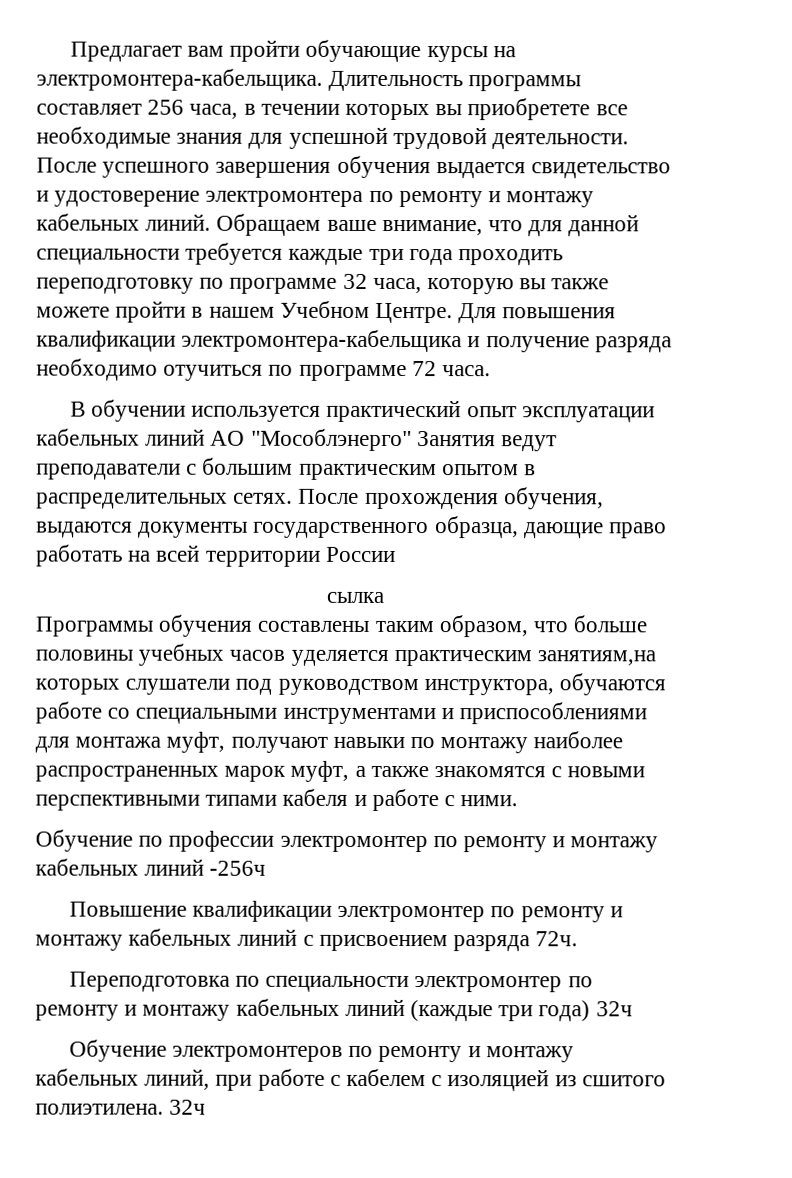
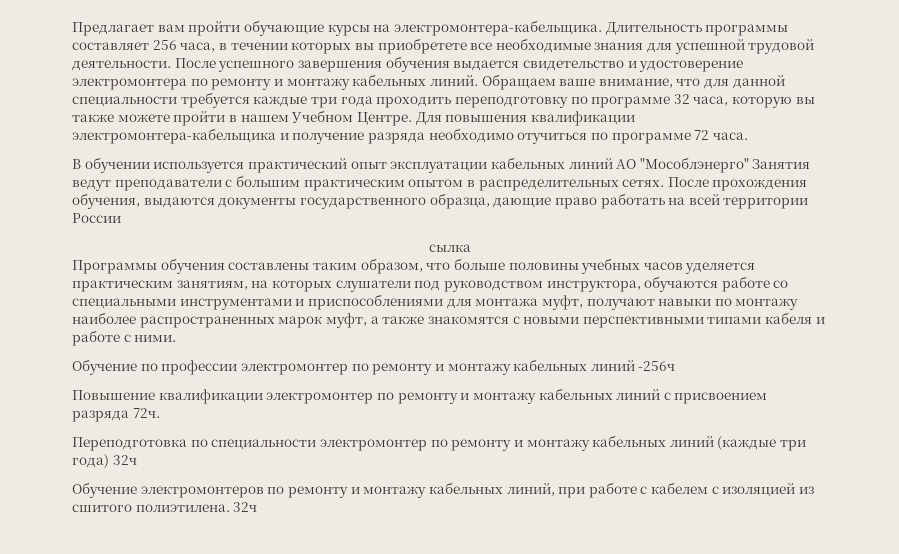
[537,650,657,666] занятиям,на -> [176,280,269,290] занятиям, на

